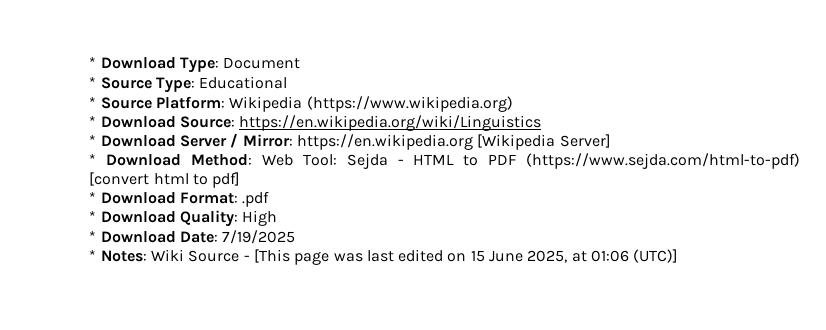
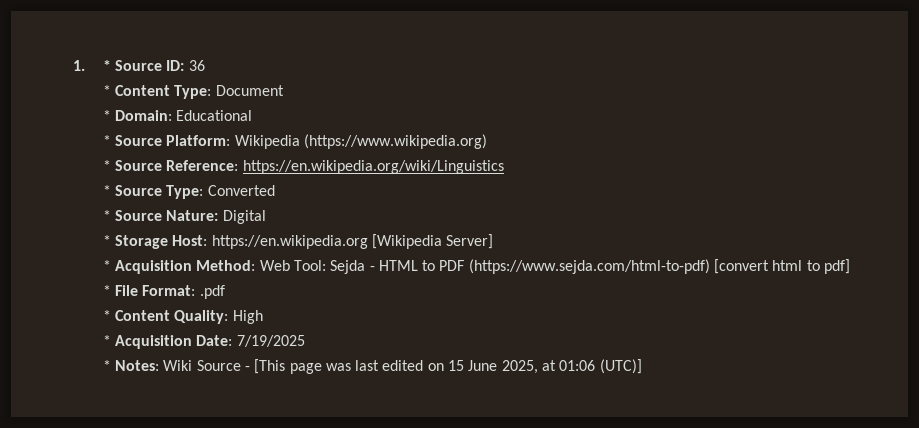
[89,57,176,69] * Download -> [73,60,205,71] [102,85,170,96] 1. * Source ID: 36 // * Content
[100,77,195,93] Source Type: -> [114,110,172,121] Domain:
[100,116,235,128] Download Source: -> [114,160,239,171] Source Reference:
[100,134,293,148] Download Server / Mirror: -> [114,185,275,199] [102,210,266,224] [102,235,208,249] Source Type: Converted // * Source Nature: Digital // * Storage Host:
[106,154,182,166] Download -> [114,260,192,274] Acquisition
[100,192,176,204] Download -> [114,285,138,296] File
[100,211,176,223] Download -> [114,310,170,321] Content
[100,231,176,243] Download -> [114,335,192,349] Acquisition

